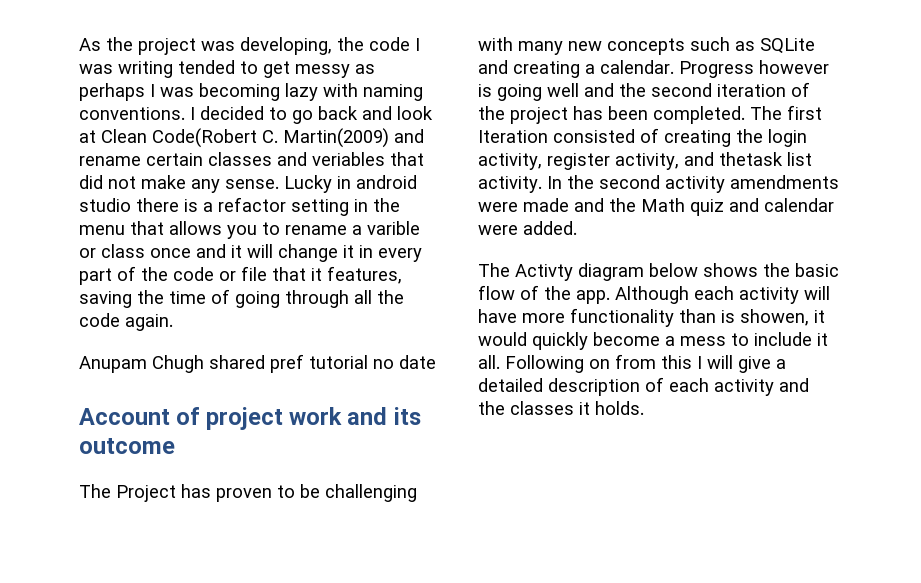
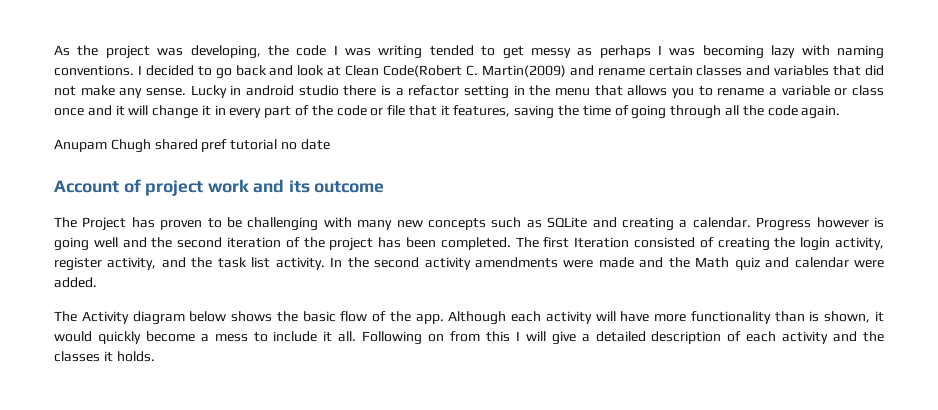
[312,152,385,166] veriables -> [774,65,830,76] variables
[367,221,420,235] varible -> [781,85,830,96] variable
[719,152,783,166] thetask -> [191,257,247,268] the task
[515,264,573,281] Activty -> [81,311,129,324] Activity
[740,309,809,326] showen, -> [824,311,871,323] shown,

